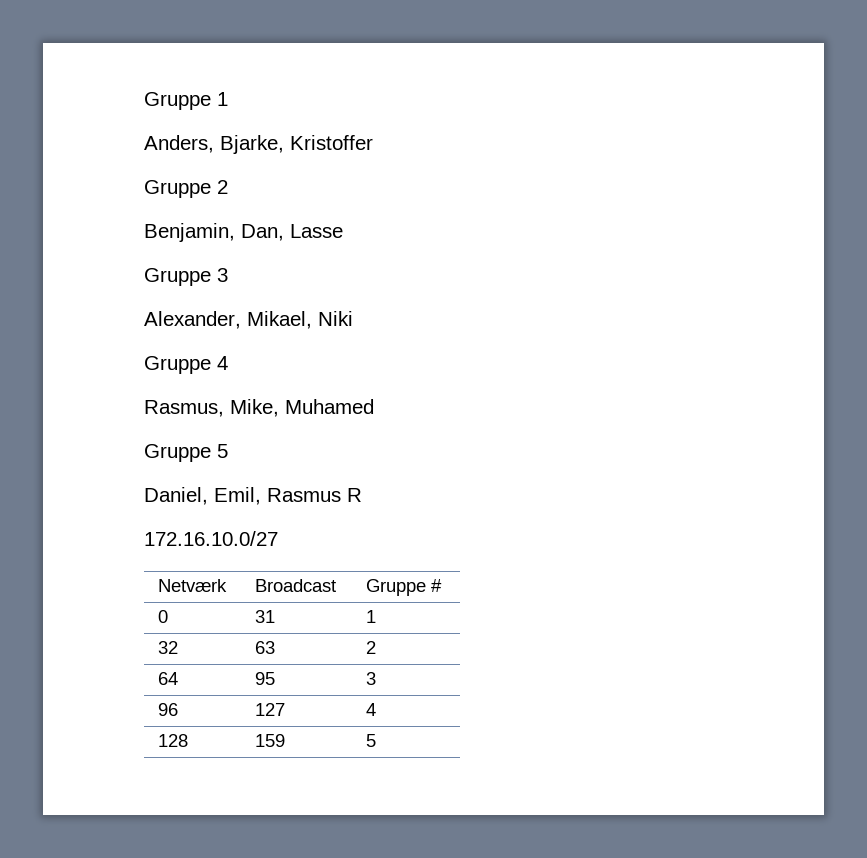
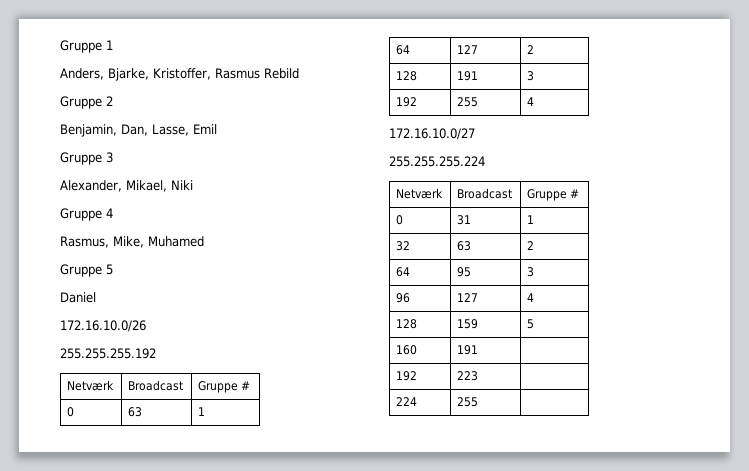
[290,135,373,150] Kristoffer -> [153,68,299,80] Kristoffer, Rasmus Rebild
[290,224,343,238] Lasse -> [152,124,217,136] Lasse, Emil
[144,487,362,505] Daniel, Emil, Rasmus R -> [60,292,96,303] [60,320,146,332] [60,348,156,359] [67,380,115,391] [128,380,184,391] [198,381,251,393] [67,407,75,417] [128,407,143,417] [198,407,206,416] [396,45,411,55] [457,45,479,54] [527,45,535,54] [396,71,418,81] [457,71,479,81] [527,71,535,81] [396,97,418,107] [457,97,479,107] [527,97,535,106] Daniel // 172.16.10.0/26 // 255.255.255.192 // Netværk | Broadcast | Gruppe # // 0 | 63 | 1 // 64 | 127 | 2 // 128 | 191 | 3 // 192 | 255 | 4
(278, 538) none -> [389,156,485,167] // 255.255.255.224
(377, 740) none -> [396,345,418,355] [457,345,479,355] [396,371,418,381] [457,371,479,381] [396,397,418,406] [457,397,479,407] // 160 | 191 | // 192 | 223 | // 224 | 255 |

